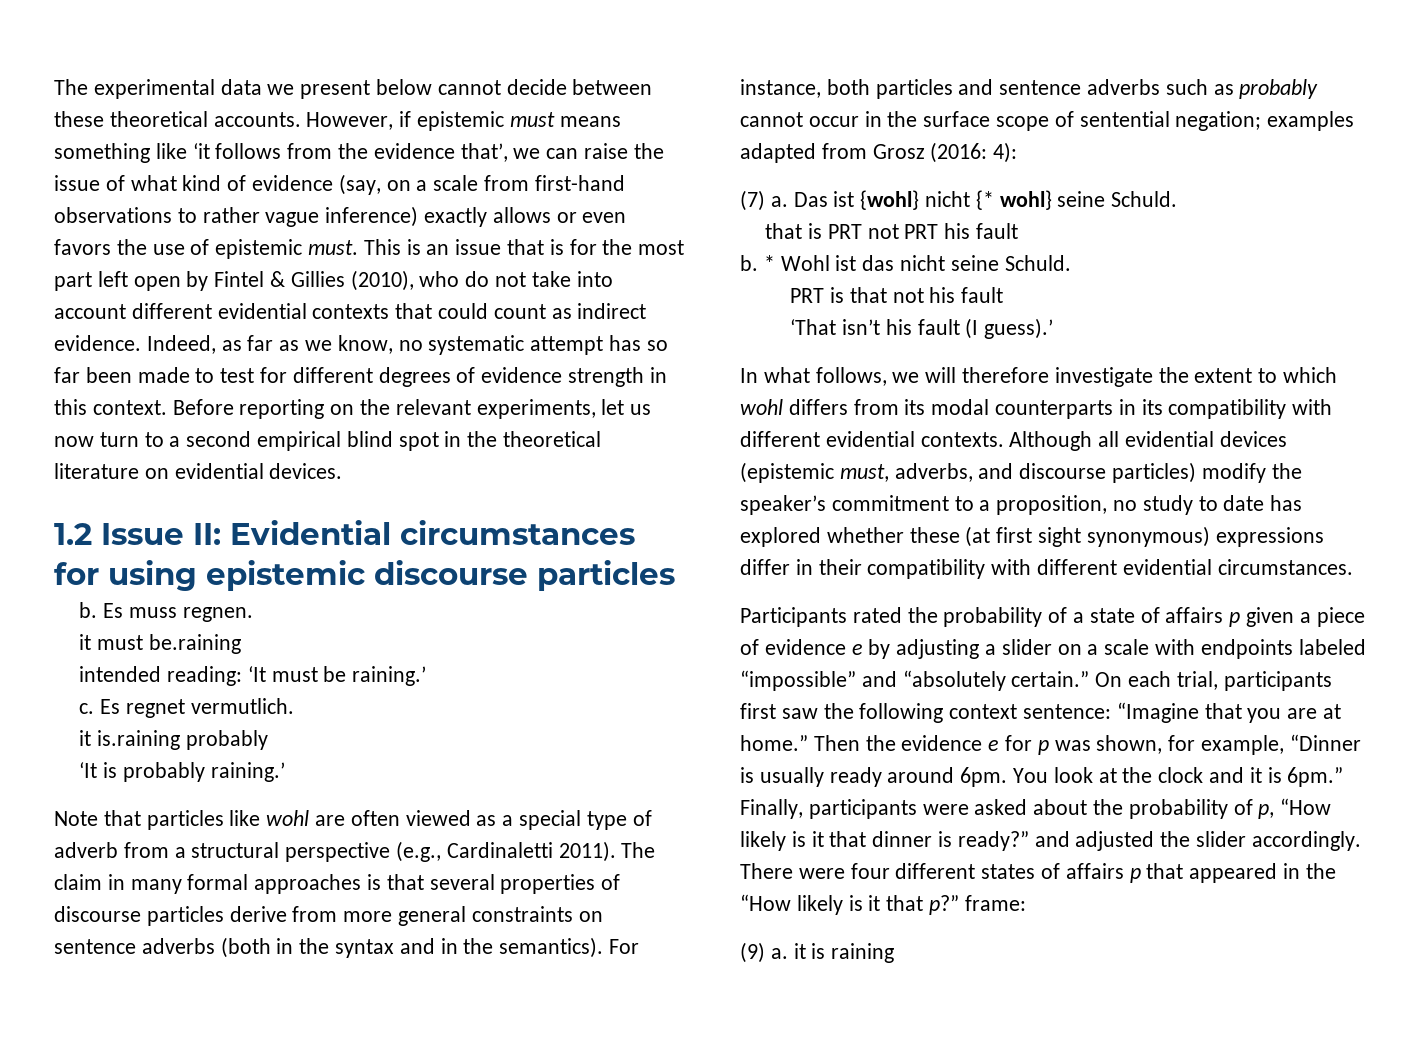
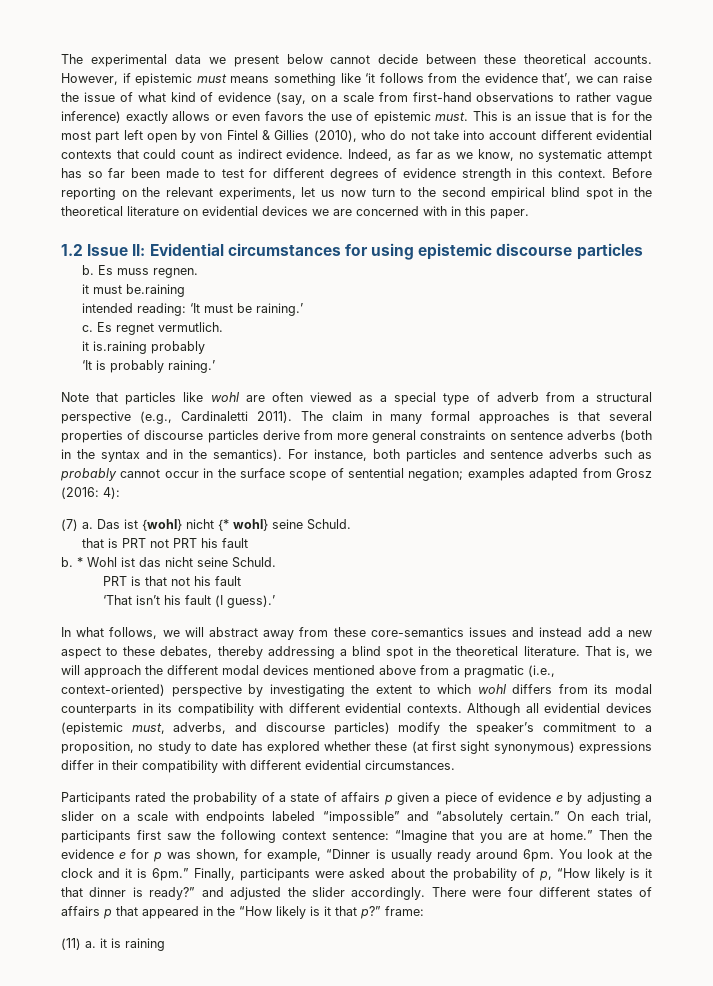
(209, 281) none -> [200,133,223,140] von
[169,436,181,447] a -> [417,187,436,197] the
[269,463,343,479] devices. -> [262,206,529,219] devices we are concerned with in this paper.
[962,367,1153,387] therefore investigate -> [209,627,652,640] [61,646,652,659] [61,665,555,678] [61,684,345,697] abstract away from these core-semantics issues and instead add a new aspect to these debates, thereby addressing a blind spot in the theoretical literature. That is, we will approach the different modal devices mentioned above from a pragmatic (i.e., context-oriented) perspective by investigating
[740,942,765,963] (9) -> [61,938,81,950] (11)

